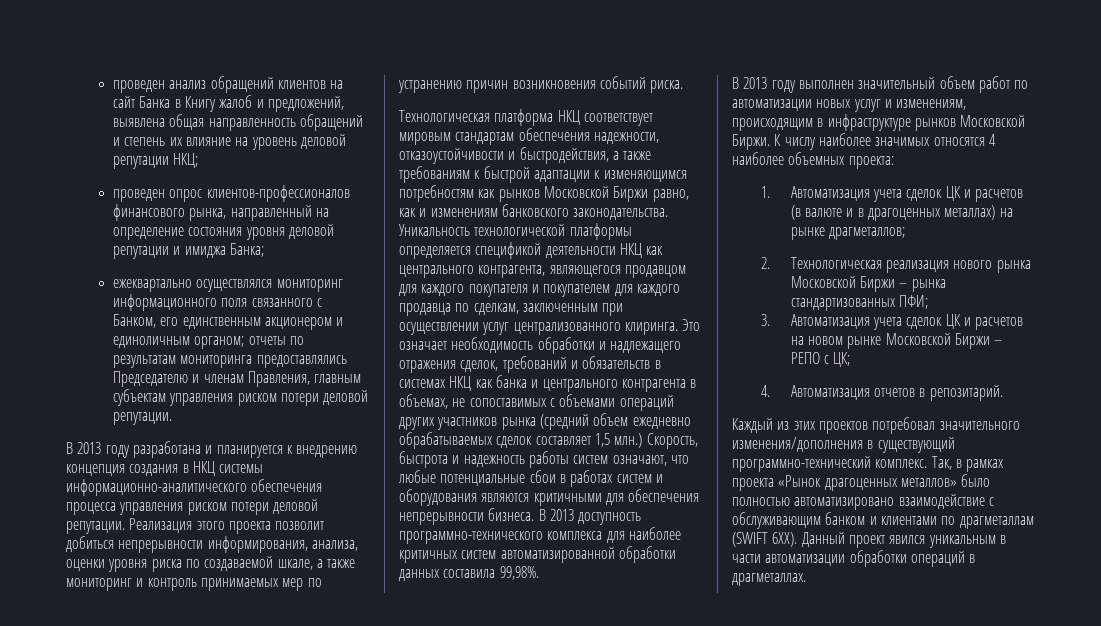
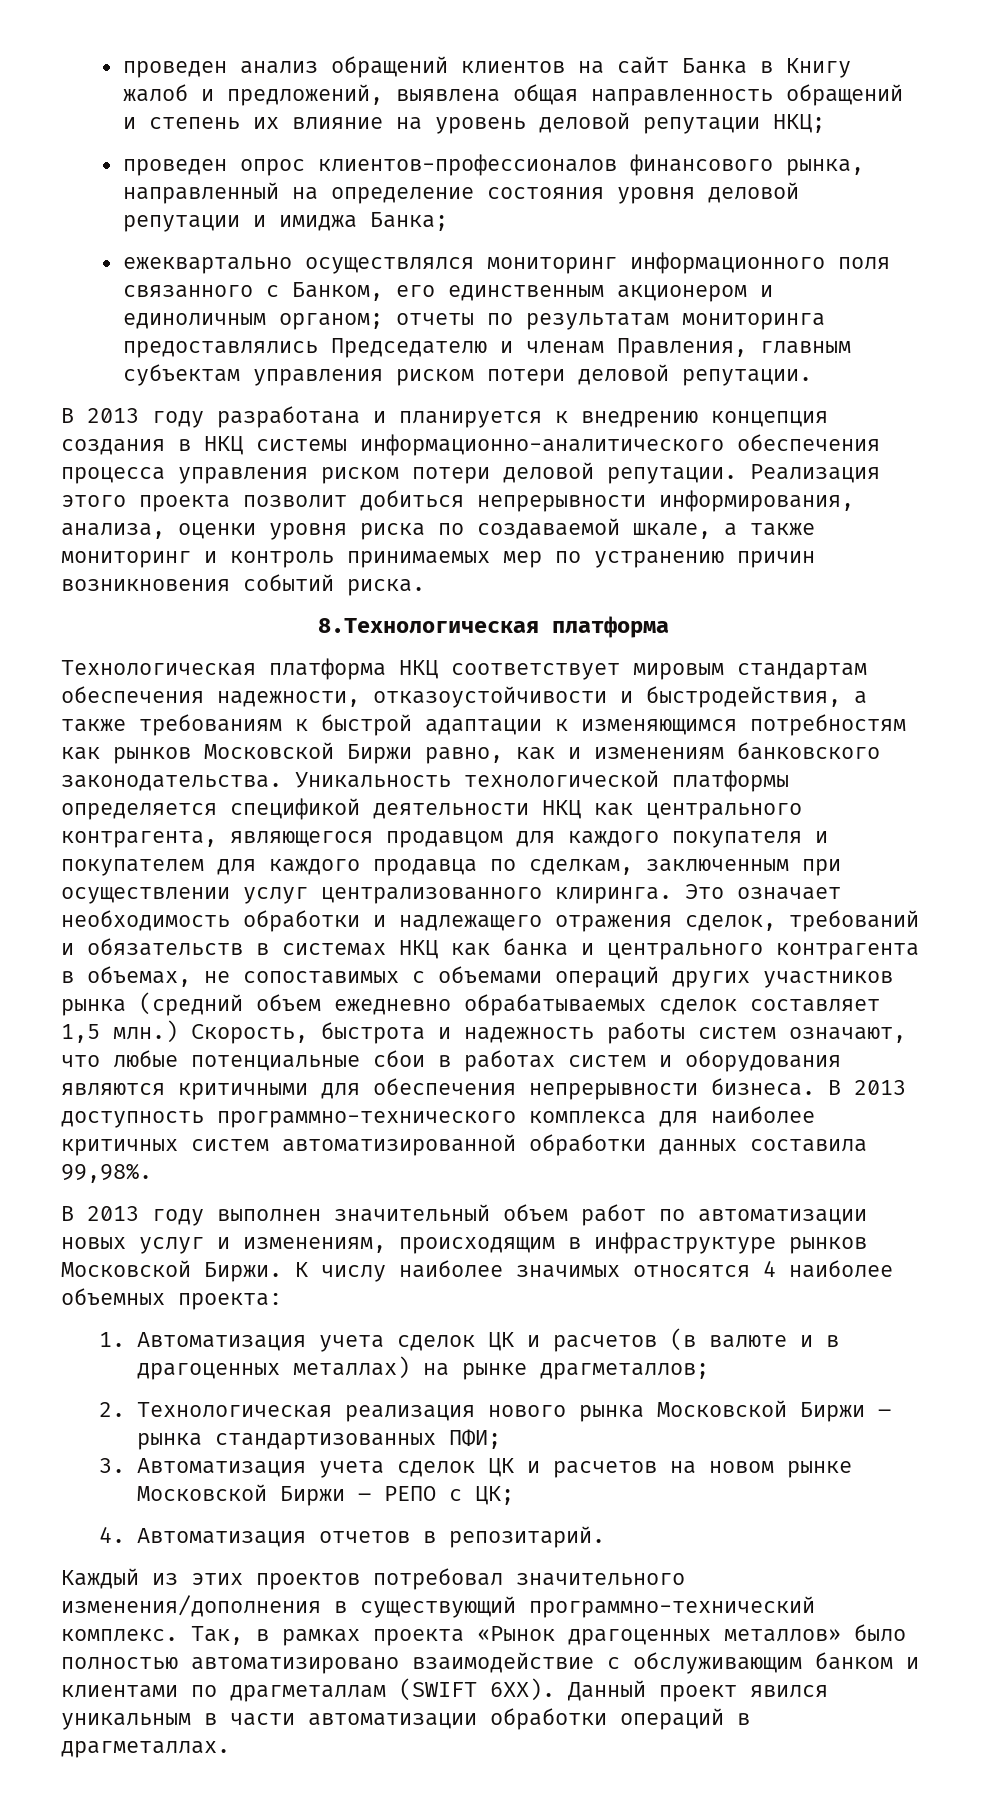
(684, 86) none -> [317,616,669,638] // 8.Технологическая платформа

